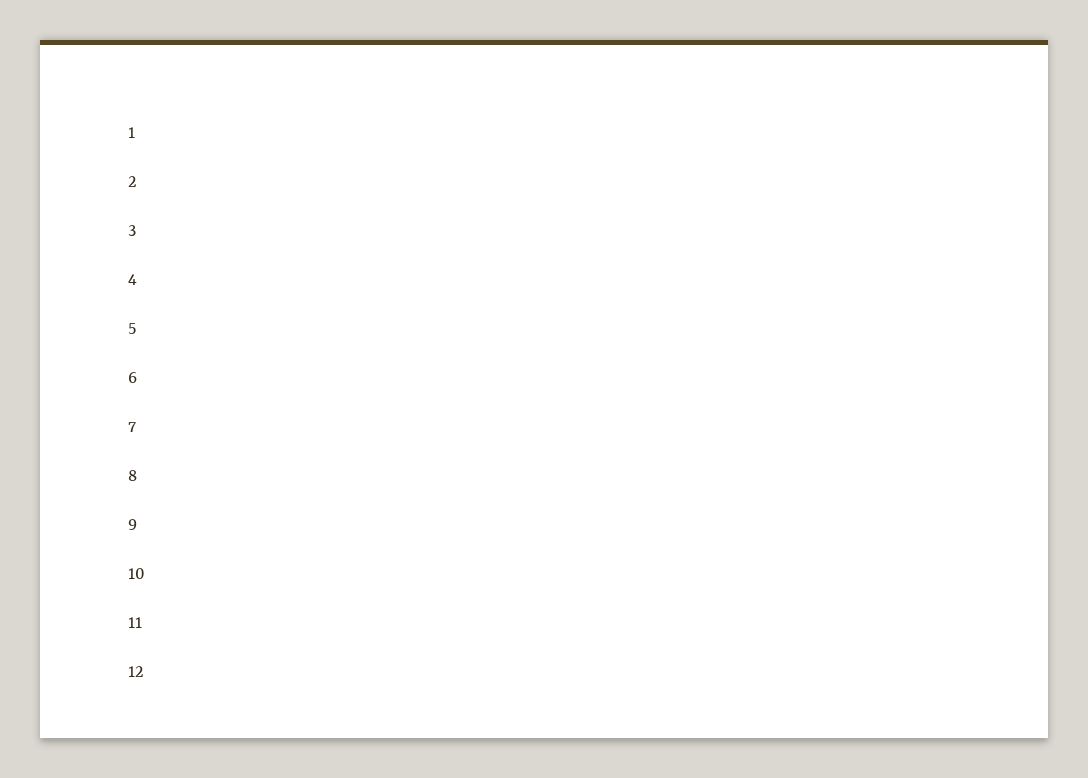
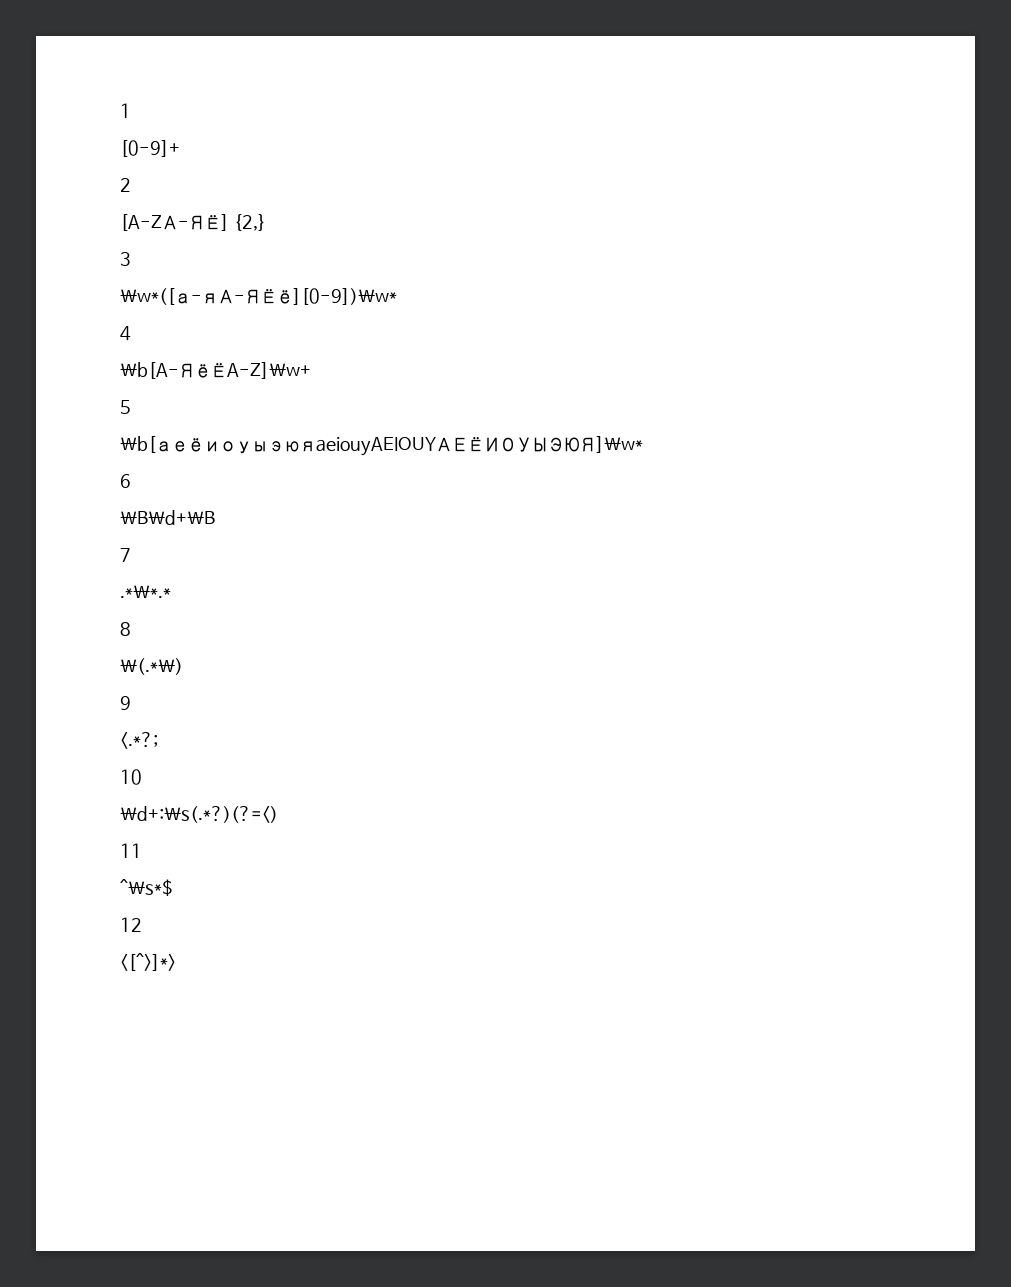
(135, 132) none -> [120,140,180,157] // [0-9]+
(137, 181) none -> [120,214,266,231] // [A-ZА-ЯЁ] {2,}
(136, 230) none -> [120,288,397,305] // \w*([а-яА-ЯЁё][0-9])\w*
(137, 279) none -> [120,362,311,379] // \b[A-ЯёЁA-Z]\w+
(137, 328) none -> [120,436,643,456] // \b[аеёиоуыэюяaeiouyAEIOUYАЕЁИОУЫЭЮЯ]\w*
(137, 377) none -> [120,510,215,525] // \B\d+\B
(136, 427) none -> [120,585,171,598] // .*\*.*
(137, 475) none -> [120,658,183,675] // \(.*\)
(137, 524) none -> [120,732,158,749] // <.*?;
(145, 573) none -> [120,806,278,823] // \d+:\s(.*?)(?=<)
(142, 622) none -> [120,879,173,896] // ^\s*$
(144, 671) none -> [120,953,176,971] // <[^>]*>

